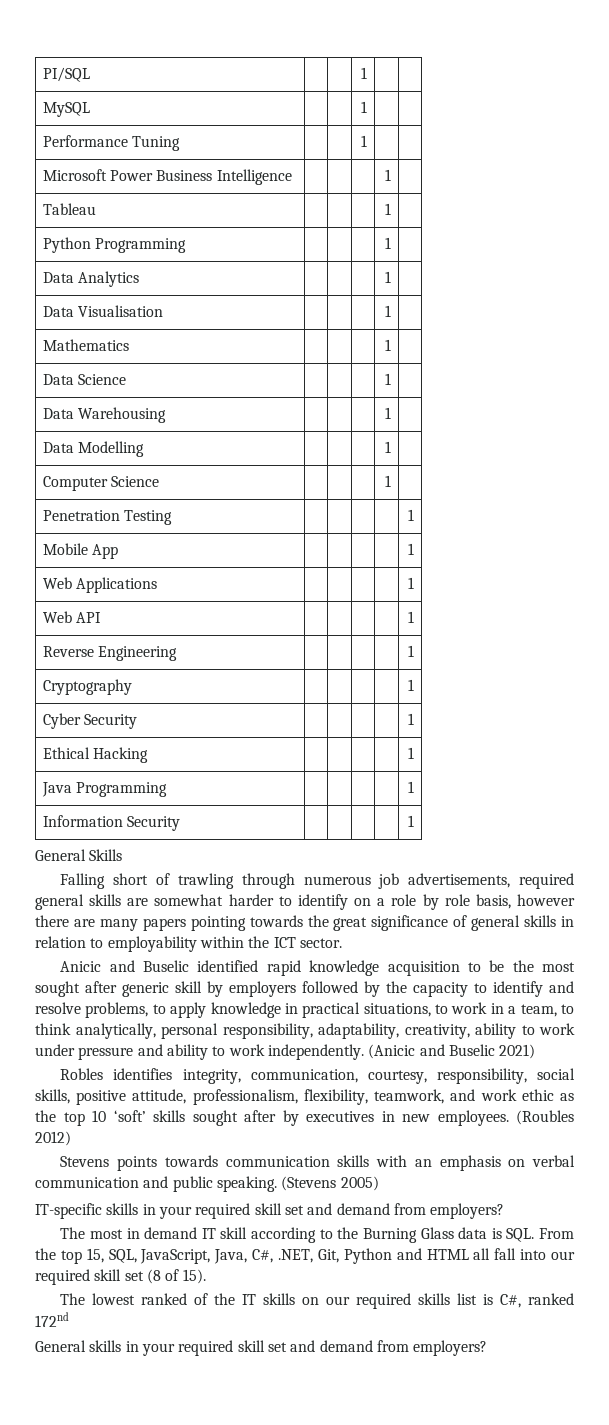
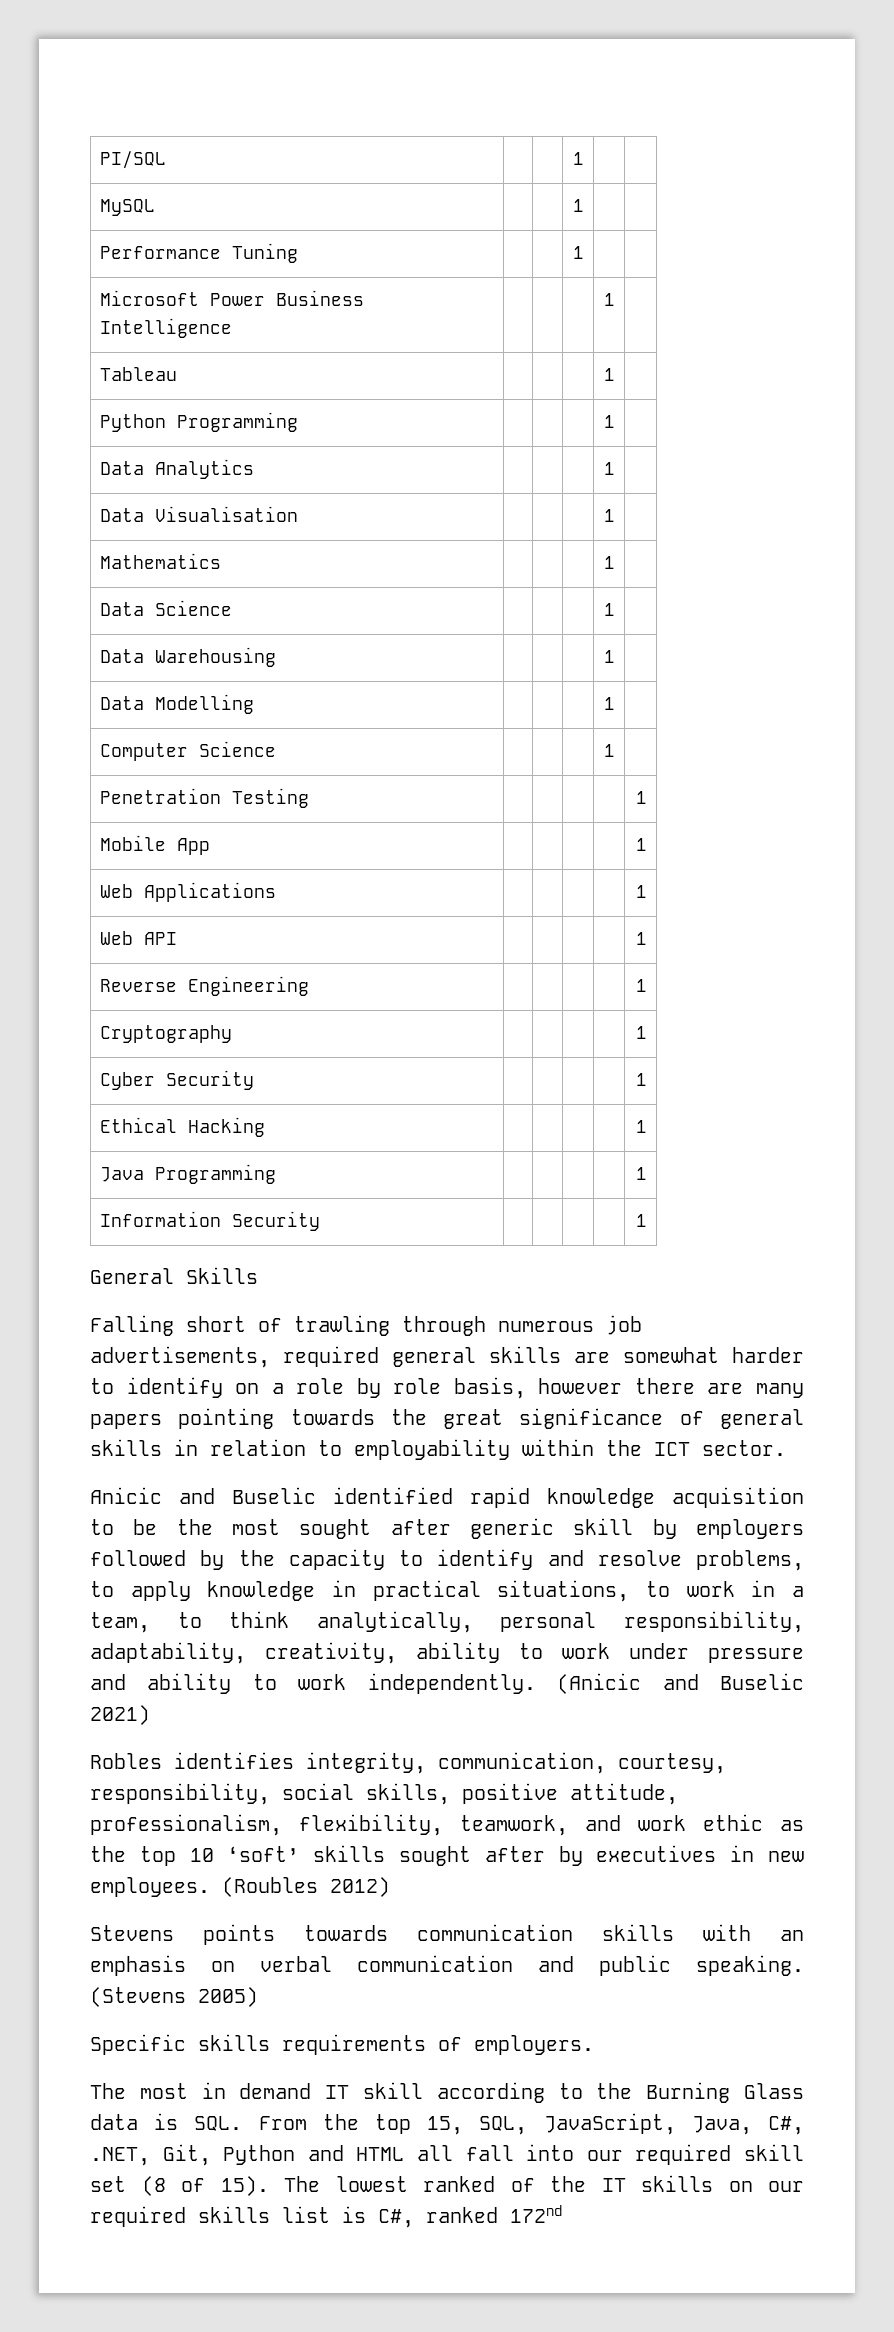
[35,1203,505,1219] IT-specific skills in your required skill set and demand from employers? -> [90,2034,594,2055] Specific skills requirements of employers.
(206, 1276) // -> (269, 2186) none
[35,1340,488,1356] // General skills in your required skill set and demand from employers? -> (562, 2214) none

